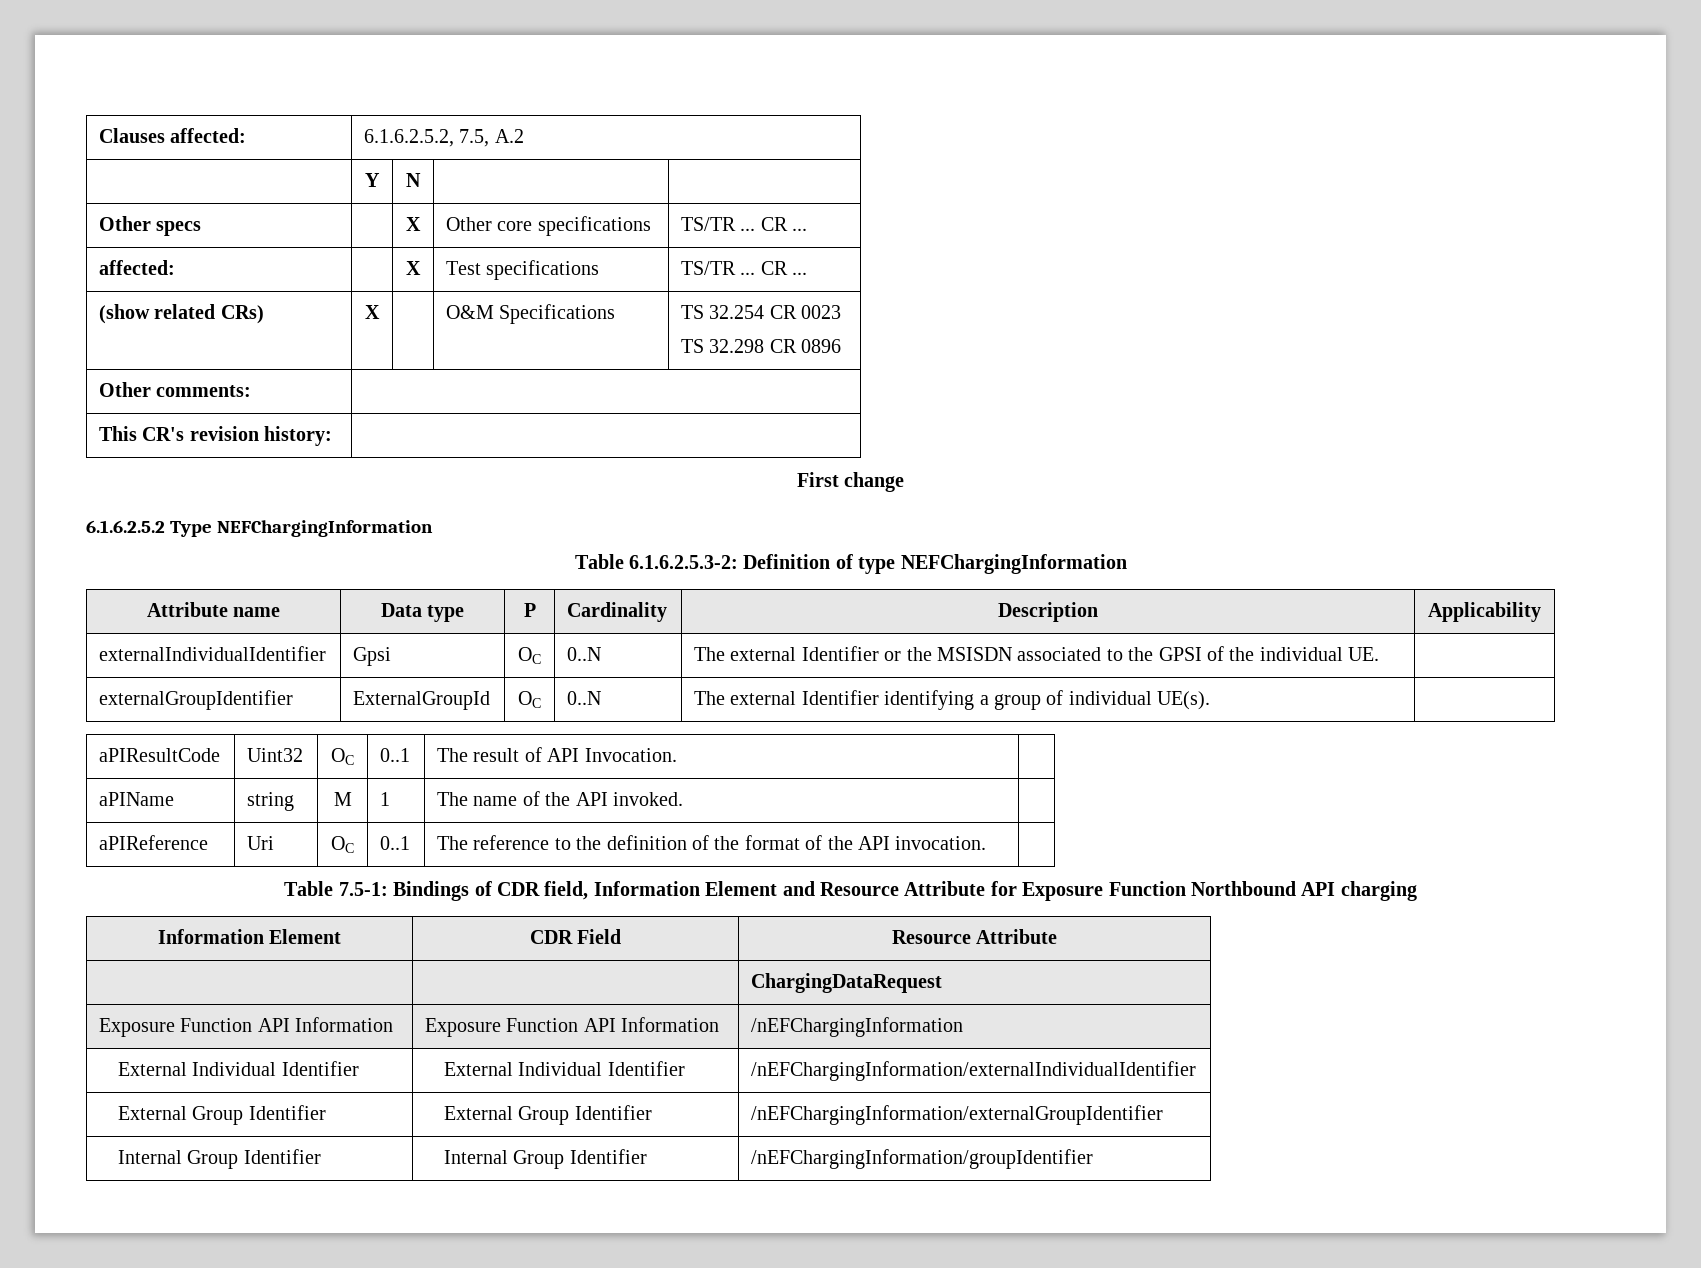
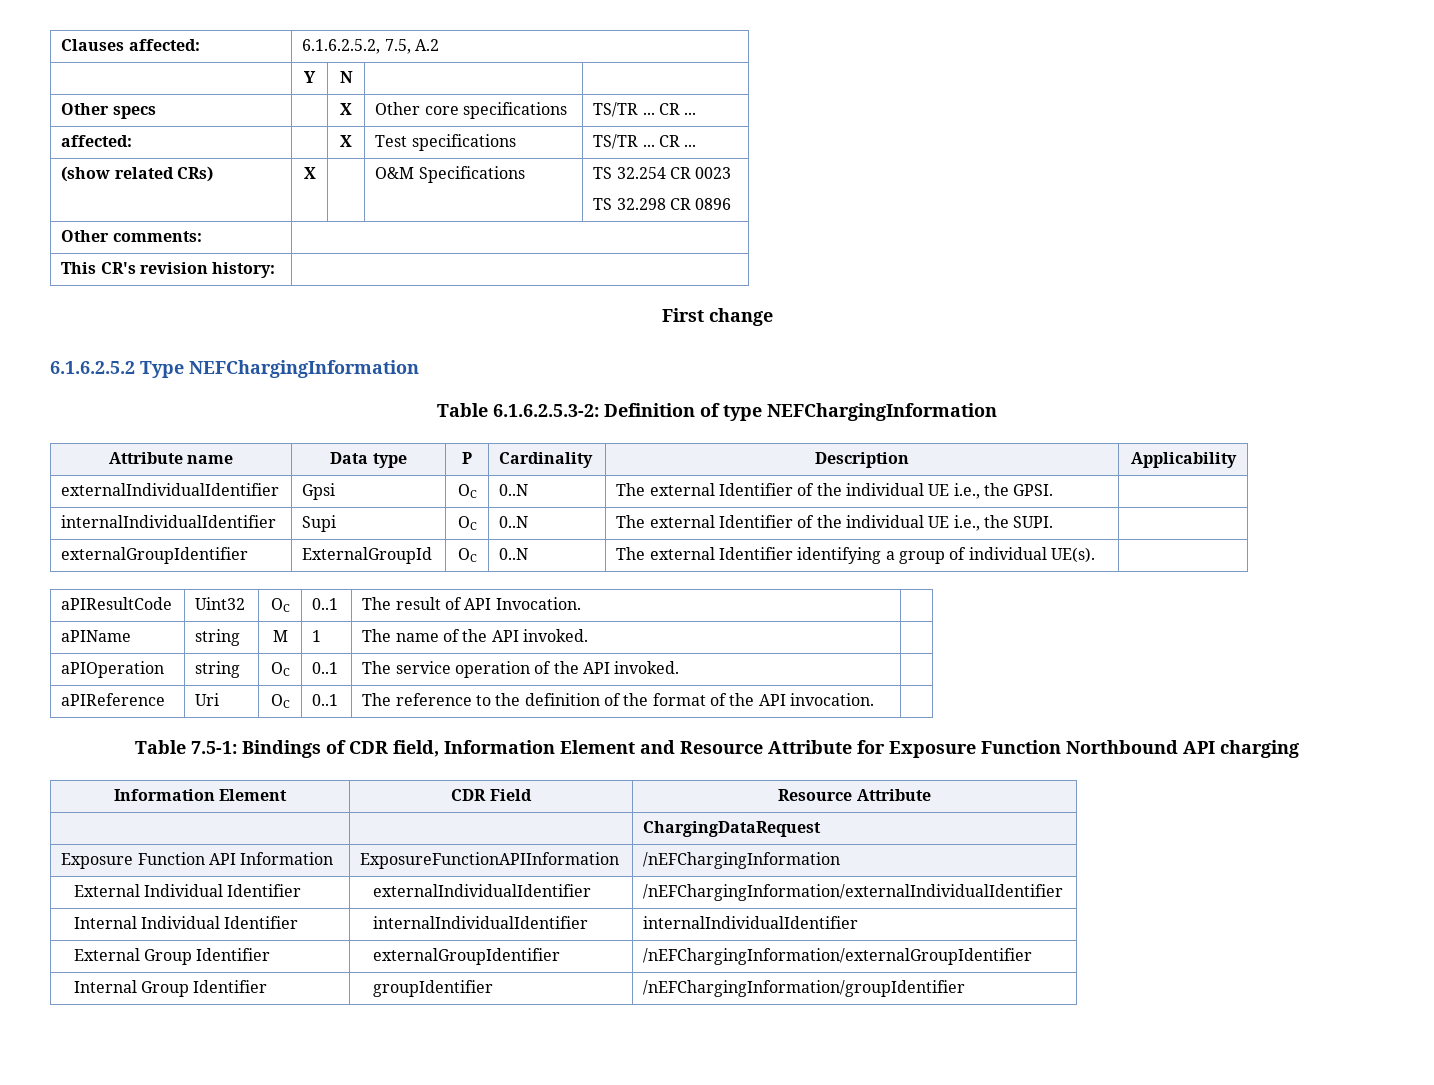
[884,646,1380,661] or the MSISDN associated to the GPSI of the individual UE. -> [797,483,1054,499] [61,515,277,528] [302,515,337,532] [457,516,477,530] [499,516,529,528] [616,515,1054,531] of the individual UE i.e., the GPSI. | // internalIndividualIdentifier | Supi | OC | 0..N | The external Identifier of the individual UE i.e., the SUPI.
(684, 799) none -> [61,661,165,678] [195,661,241,678] [270,662,290,676] [312,662,339,674] [362,661,680,678] // aPIOperation | string | OC | 0..1 | The service operation of the API invoked. |
[425,1017,720,1037] Exposure Function API Information -> [360,852,620,869] ExposureFunctionAPIInformation
[443,1061,685,1076] [751,1061,1197,1081] [117,1105,326,1125] [443,1105,652,1125] External Individual Identifier | /nEFChargingInformation/externalIndividualIdentifier // External Group Identifier | External Group Identifier -> [372,884,591,897] [643,884,1064,901] [73,916,299,929] [372,916,588,929] [643,916,859,929] [73,948,271,965] [372,948,560,965] externalIndividualIdentifier | /nEFChargingInformation/externalIndividualIdentifier // Internal Individual Identifier | internalIndividualIdentifier | internalIndividualIdentifier // External Group Identifier | externalGroupIdentifier
[443,1149,647,1169] Internal Group Identifier -> [372,980,493,997] groupIdentifier

